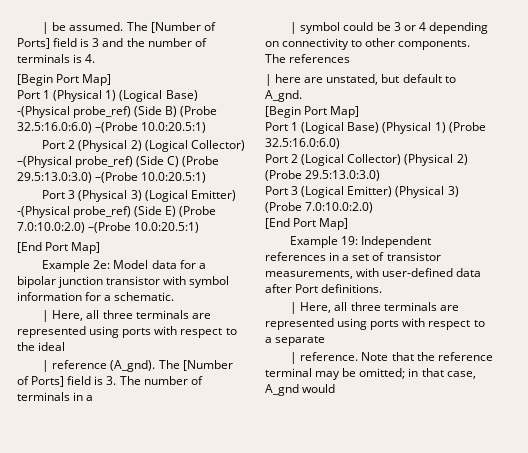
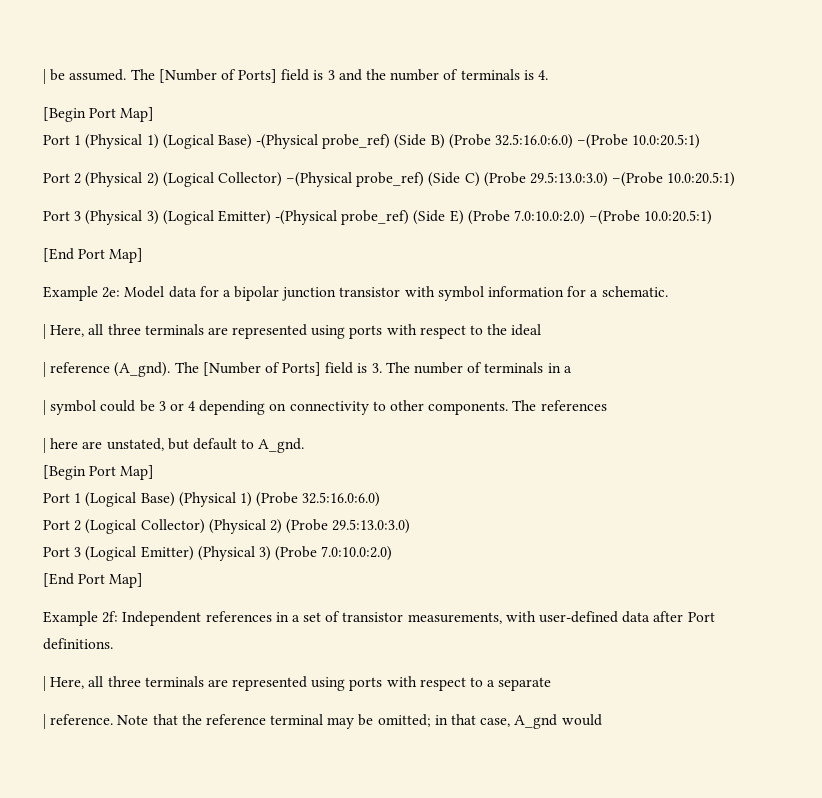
[341,236,359,245] 19: -> [102,611,119,623] 2f:

